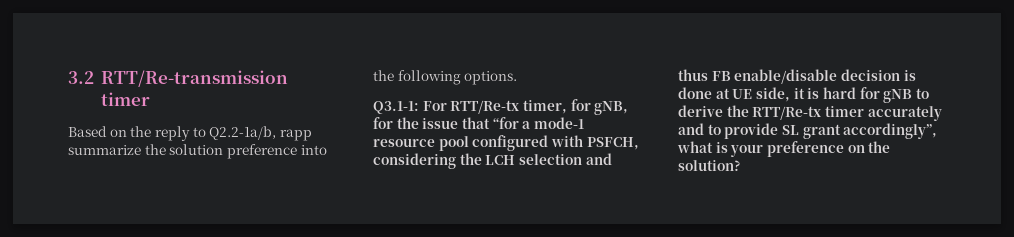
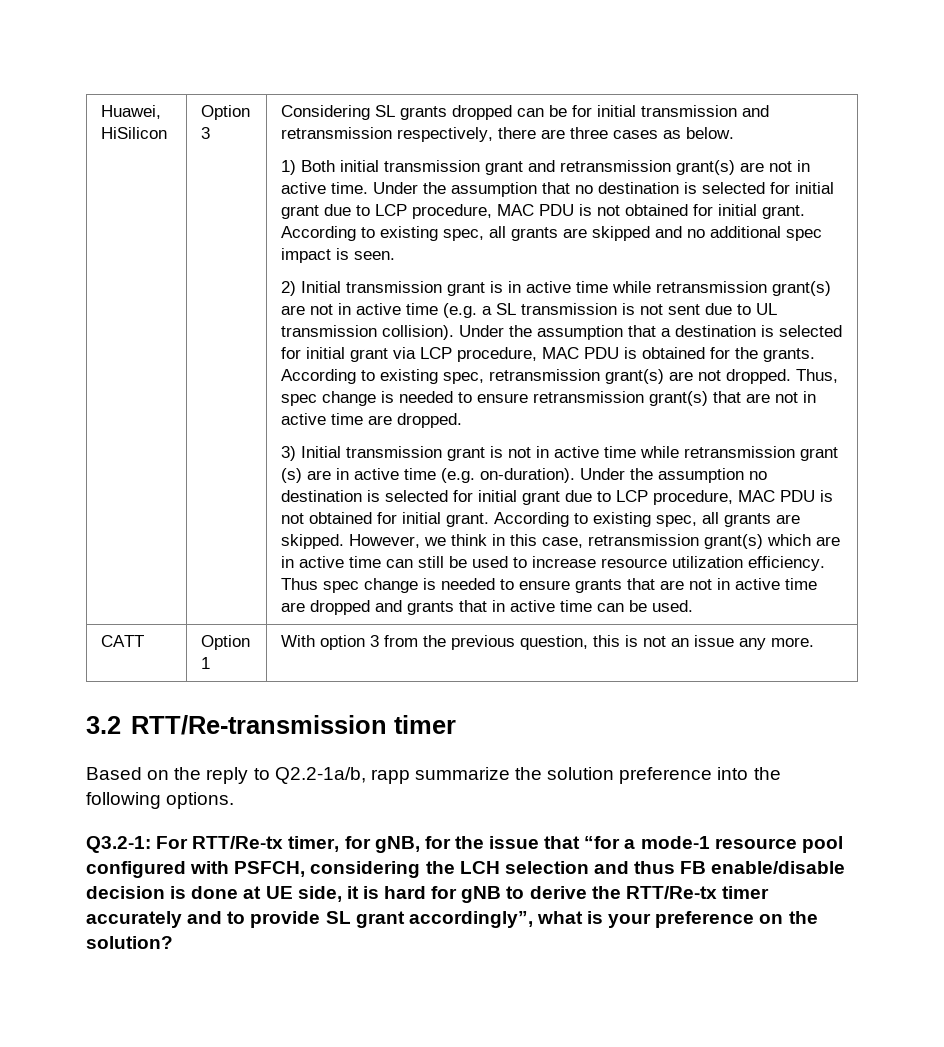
(68, 77) none -> [100,105,161,119] [100,127,167,139] [200,105,250,120] [200,127,210,139] [280,105,769,120] [280,127,734,142] [280,160,810,175] [280,182,834,197] [280,204,805,219] [280,226,822,241] [280,248,395,263] [280,281,831,296] [280,303,777,318] [280,325,842,340] [280,347,815,362] [280,369,838,384] [280,391,816,406] [280,413,462,428] [280,446,838,461] [280,468,767,483] [280,490,833,505] [280,512,800,527] [280,534,840,549] [280,556,825,571] [280,578,817,593] [280,600,693,615] [100,635,144,647] [200,635,250,650] [200,657,210,669] [280,635,814,650] Huawei, HiSilicon | Option 3 | Considering SL grants dropped can be for initial transmission and retransmission respectively, there are three cases as below. // 1) Both initial transmission grant and retransmission grant(s) are not in active time. Under the assumption that no destination is selected for initial grant due to LCP procedure, MAC PDU is not obtained for initial grant. According to existing spec, all grants are skipped and no additional spec impact is seen. // 2) Initial transmission grant is in active time while retransmission grant(s) are not in active time (e.g. a SL transmission is not sent due to UL transmission collision). Under the assumption that a destination is selected for initial grant via LCP procedure, MAC PDU is obtained for the grants. According to existing spec, retransmission grant(s) are not dropped. Thus, spec change is needed to ensure retransmission grant(s) that are not in active time are dropped. // 3) Initial transmission grant is not in active time while retransmission grant (s) are in active time (e.g. on-duration). Under the assumption no destination is selected for initial grant due to LCP procedure, MAC PDU is not obtained for initial grant. According to existing spec, all grants are skipped. However, we think in this case, retransmission grant(s) which are in active time can still be used to increase resource utilization efficiency. Thus spec change is needed to ensure grants that are not in active time are dropped and grants that in active time can be used. // CATT | Option 1 | With option 3 from the previous question, this is not an issue any more. //
[373,101,419,114] Q3.1-1: -> [86,836,151,853] Q3.2-1:

